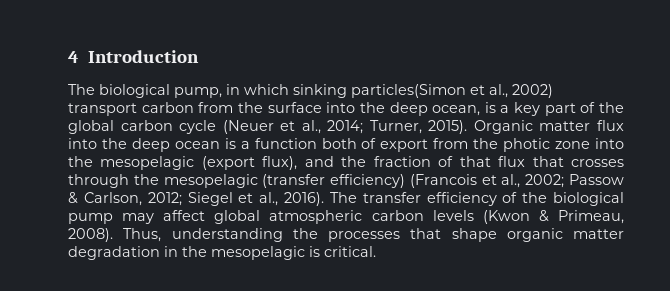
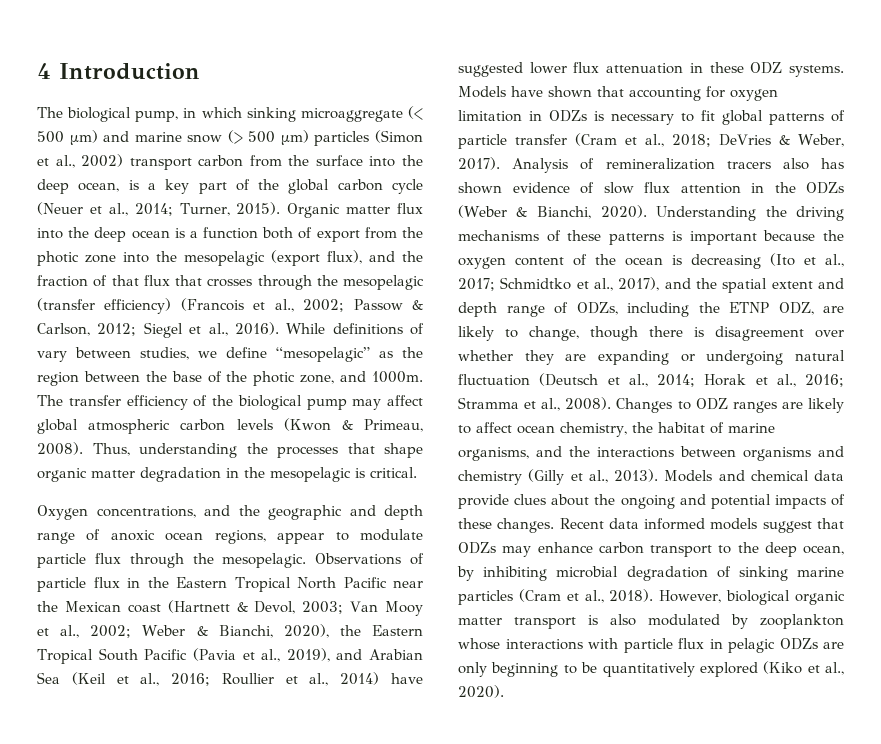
[351,84,466,98] particles(Simon -> [300,106,423,122] [37,130,423,146] microaggregate (< 500 μm) and marine snow (> 500 μm) particles (Simon
(324, 199) none -> [286,323,424,335] [37,347,423,362] [37,371,424,386] While definitions of vary between studies, we define “mesopelagic” as the region between the base of the photic zone, and 1000m.
(376, 251) none -> [37,505,423,520] [37,529,423,544] [37,553,424,568] [37,577,423,592] [37,600,423,616] [37,624,423,638] [37,648,423,664] [37,672,423,686] [458,62,844,77] [458,86,778,101] [458,110,845,125] [458,133,845,149] [458,157,844,173] [458,182,844,194] [458,205,844,221] [458,230,844,245] [458,253,844,269] [458,277,844,293] [458,302,844,317] [458,326,844,341] [458,350,845,365] [458,373,844,387] [458,397,844,413] [458,422,775,437] [458,446,844,461] [458,469,844,485] [458,494,845,509] [458,518,844,533] [458,542,844,557] [457,566,844,581] [458,589,845,605] [458,614,844,629] [458,638,844,653] [458,661,844,677] [458,685,504,698] // Oxygen concentrations, and the geographic and depth range of anoxic ocean regions, appear to modulate particle flux through the mesopelagic. Observations of particle flux in the Eastern Tropical North Pacific near the Mexican coast (Hartnett & Devol, 2003; Van Mooy et al., 2002; Weber & Bianchi, 2020), the Eastern Tropical South Pacific (Pavia et al., 2019), and Arabian Sea (Keil et al., 2016; Roullier et al., 2014) have suggested lower flux attenuation in these ODZ systems. Models have shown that accounting for oxygen limitation in ODZs is necessary to fit global patterns of particle transfer (Cram et al., 2018; DeVries & Weber, 2017). Analysis of remineralization tracers also has shown evidence of slow flux attention in the ODZs (Weber & Bianchi, 2020). Understanding the driving mechanisms of these patterns is important because the oxygen content of the ocean is decreasing (Ito et al., 2017; Schmidtko et al., 2017), and the spatial extent and depth range of ODZs, including the ETNP ODZ, are likely to change, though there is disagreement over whether they are expanding or undergoing natural fluctuation (Deutsch et al., 2014; Horak et al., 2016; Stramma et al., 2008). Changes to ODZ ranges are likely to affect ocean chemistry, the habitat of marine organisms, and the interactions between organisms and chemistry (Gilly et al., 2013). Models and chemical data provide clues about the ongoing and potential impacts of these changes. Recent data informed models suggest that ODZs may enhance carbon transport to the deep ocean, by inhibiting microbial degradation of sinking marine particles (Cram et al., 2018). However, biological organic matter transport is also modulated by zooplankton whose interactions with particle flux in pelagic ODZs are only beginning to be quantitatively explored (Kiko et al., 2020).

